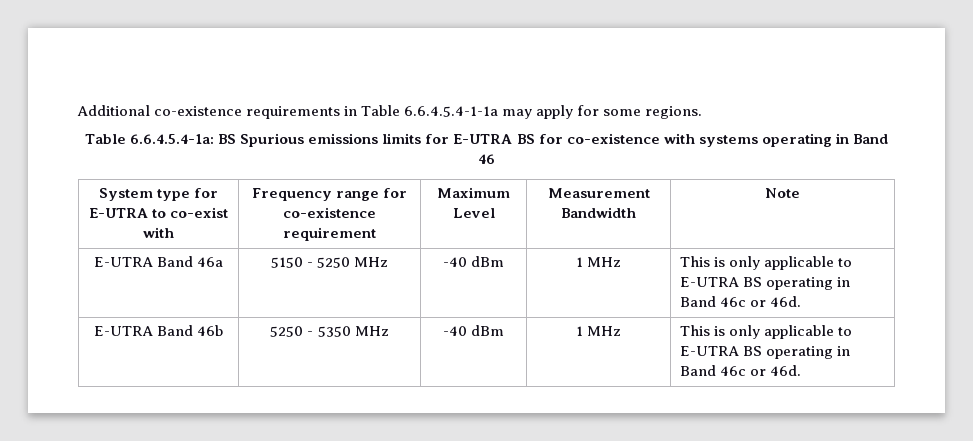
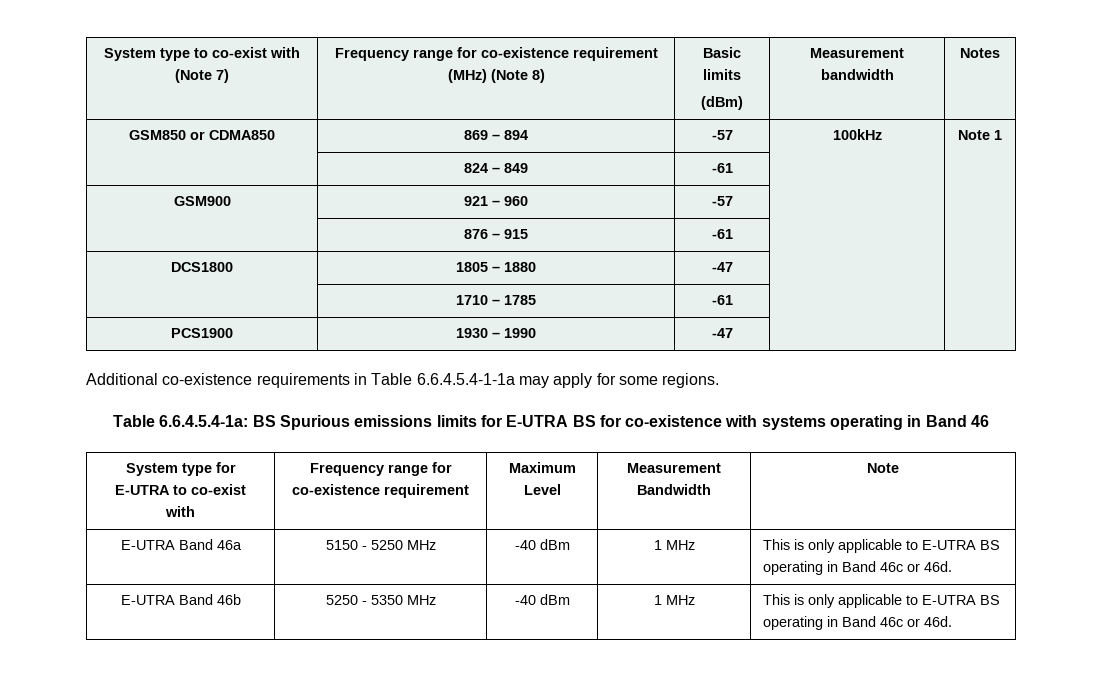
(77, 110) none -> [104,47,300,61] [175,69,229,83] [334,47,658,61] [447,69,545,83] [703,47,741,58] [703,69,741,80] [701,96,743,110] [810,48,904,58] [820,69,894,80] [960,48,1000,58] [129,130,275,140] [464,130,528,140] [711,130,733,140] [832,129,882,140] [958,130,1002,140] [464,163,528,173] [711,163,733,173] [173,196,231,206] [464,196,528,206] [711,196,733,206] [464,229,528,239] [711,229,733,239] [171,262,233,272] [456,262,536,272] [711,262,733,272] [456,295,536,305] [711,295,733,305] [171,328,233,338] [456,328,536,338] [711,328,733,338] System type to co-exist with (Note 7) | Frequency range for co-existence requirement (MHz) (Note 8) | Basic limits // (dBm) | Measurement bandwidth | Notes // GSM850 or CDMA850 | 869 – 894 | -57 | 100kHz | Note 1 // | 824 – 849 | -61 | | // GSM900 | 921 – 960 | -57 | | // | 876 – 915 | -61 | | // DCS1800 | 1805 – 1880 | -47 | | // | 1710 – 1785 | -61 | | // PCS1900 | 1930 – 1990 | -47 | | //

